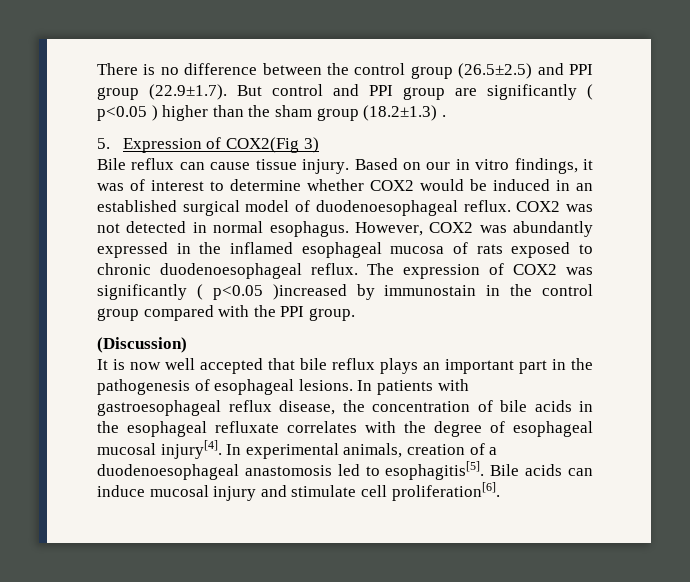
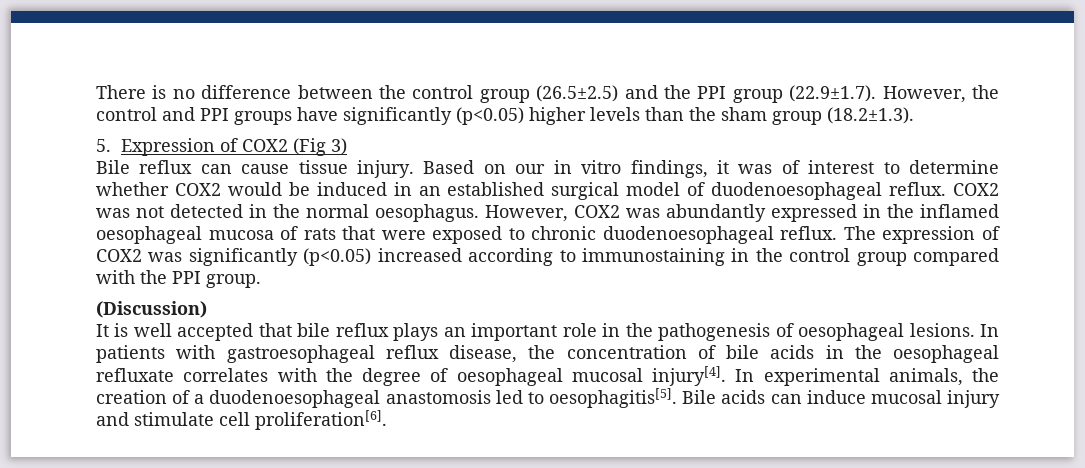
(564, 69) none -> [663,85,691,99] the
[237,85,262,96] But -> [882,85,999,103] However, the
[403,84,593,100] [97,105,209,121] group are significantly ( p<0.05 ) higher -> [234,107,640,125] groups have significantly (p<0.05) higher levels
[363,105,446,121] (18.2±1.3) . -> [827,107,914,124] (18.2±1.3).
[226,137,300,153] COX2(Fig -> [241,138,326,156] COX2 (Fig
[213,221,349,237] normal esophagus. -> [273,204,479,222] the normal oesophagus.
[301,242,382,258] esophageal -> [96,226,202,244] oesophageal
(503, 249) none -> [342,226,426,240] that were
[196,284,477,300] ( p<0.05 )increased by immunostain -> [303,248,725,266] (p<0.05) increased according to immunostaining
[130,362,161,370] now -> (129, 330) none
[519,360,547,374] part -> [562,323,597,337] role
[214,379,295,395] esophageal -> [798,323,905,341] oesophageal
[127,421,207,437] esophageal -> [893,345,999,363] oesophageal
[513,421,593,437] esophageal -> [456,368,563,386] oesophageal
(403, 450) none -> [972,368,999,382] the
[385,461,485,480] esophagitis[5]. -> [549,388,678,408] oesophagitis[5].

